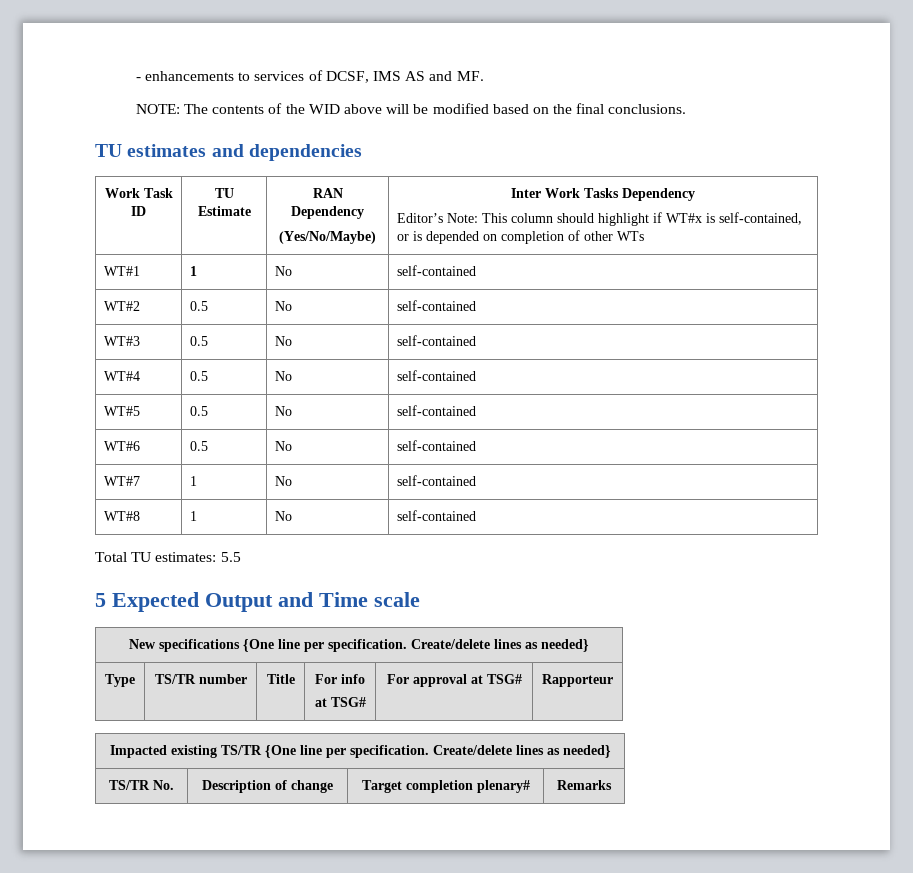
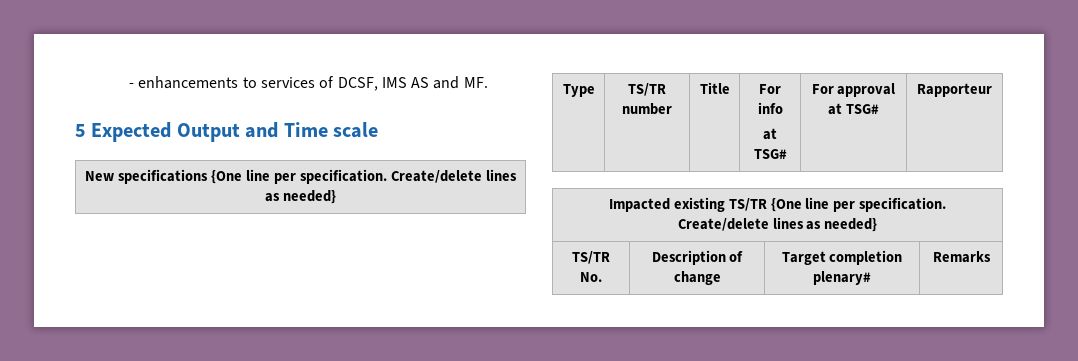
[135,103,687,114] [95,144,362,161] [104,188,173,198] [131,206,146,216] [214,188,234,198] [197,206,251,216] [312,188,343,198] [291,206,364,219] [279,231,376,244] [511,188,695,201] [397,212,803,226] [397,230,645,244] [104,266,141,276] [190,266,198,276] [275,266,293,276] [397,265,477,276] [104,301,141,311] [190,301,209,311] [275,301,293,311] [397,300,477,311] [104,336,141,346] [190,336,209,346] [275,336,293,346] [397,335,477,346] [104,371,141,381] [190,371,209,381] [275,371,293,381] [397,370,477,381] [104,406,141,416] [190,406,209,416] [275,406,293,416] [397,405,477,416] [104,441,141,451] [190,441,209,451] [275,441,293,451] [397,440,477,451] [104,476,141,486] [190,476,198,486] [275,476,293,486] [397,475,477,486] [104,511,141,521] [190,511,198,521] [275,511,293,521] [397,510,477,521] [95,552,241,562] // NOTE: The contents of the WID above will be modified based on the final conclusions. // TU estimates and dependencies // Work Task ID | TU Estimate | RAN Dependency // (Yes/No/Maybe) | Inter Work Tasks Dependency // Editor’s Note: This column should highlight if WT#x is self-contained, or is depended on completion of other WTs // WT#1 | 1 | No | self-contained // WT#2 | 0.5 | No | self-contained // WT#3 | 0.5 | No | self-contained // WT#4 | 0.5 | No | self-contained // WT#5 | 0.5 | No | self-contained // WT#6 | 0.5 | No | self-contained // WT#7 | 1 | No | self-contained // WT#8 | 1 | No | self-contained // Total TU estimates: 5.5 -> (488, 82) none

